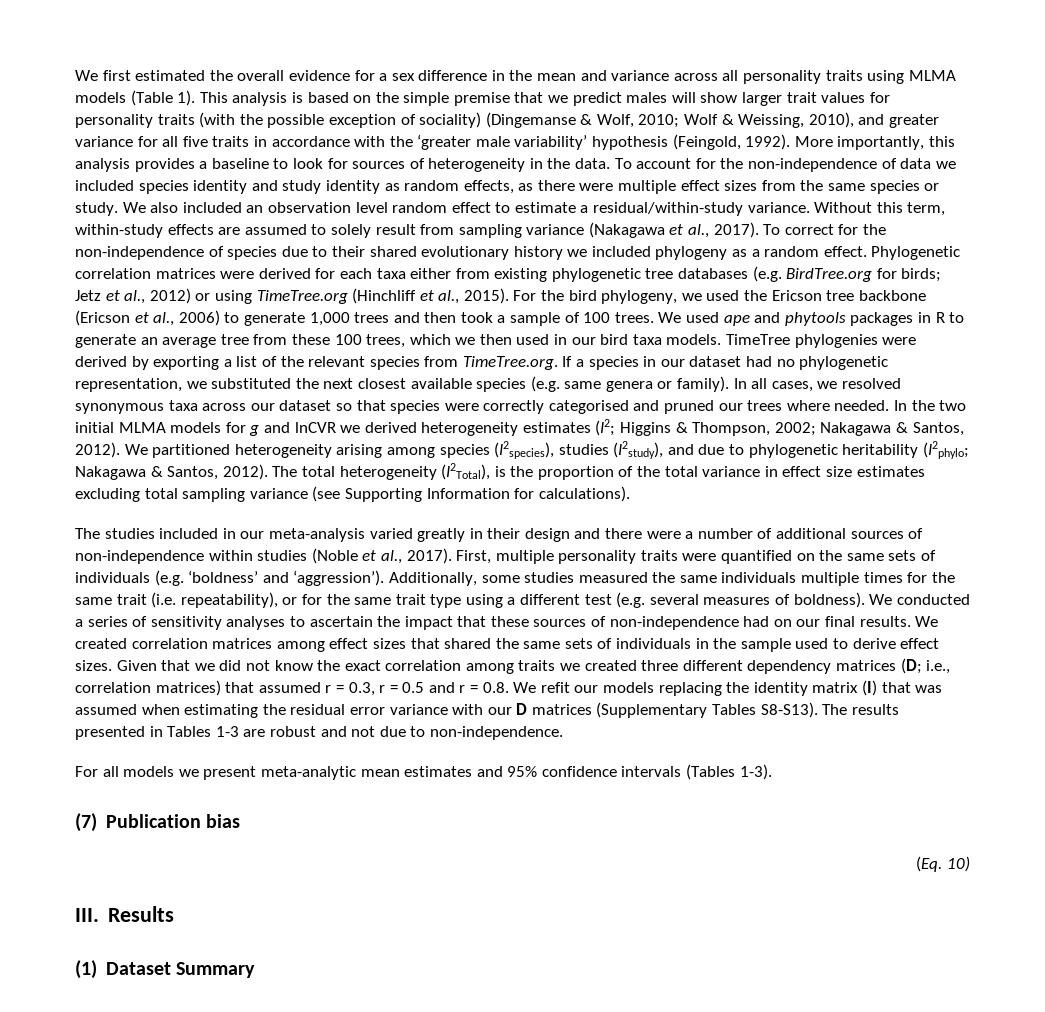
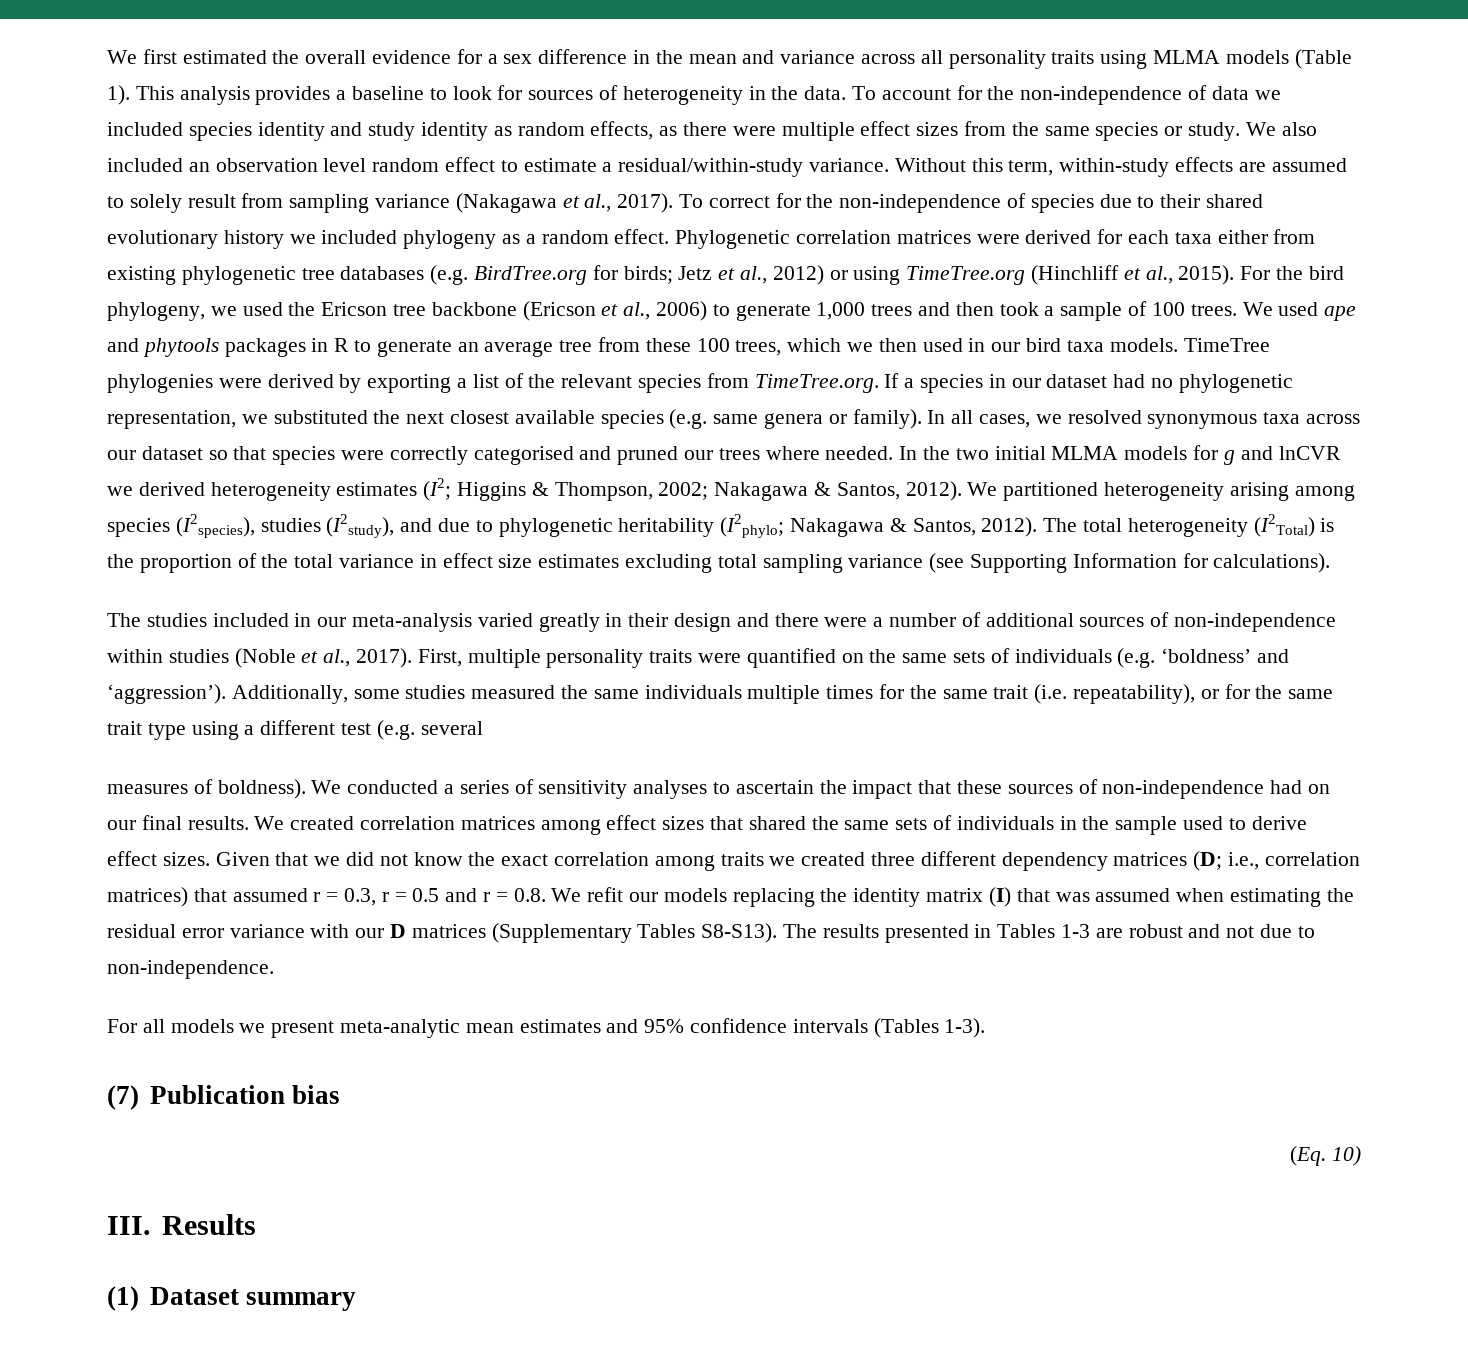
[291,92,890,106] [75,112,940,128] [75,134,956,150] [75,158,130,172] is based on the simple premise that we predict males will show larger trait values for personality traits (with the possible exception of sociality) (Dingemanse & Wolf, 2010; Wolf & Weissing, 2010), and greater variance for all five traits in accordance with the ‘greater male variability’ hypothesis (Feingold, 1992). More importantly, this analysis -> (250, 95) none
[441,463,491,480] (I2Total), -> [1253,514,1315,537] (I2Total)
(699, 599) none -> (483, 728) //
[175,962,255,978] Summary -> [246,1292,357,1311] summary

